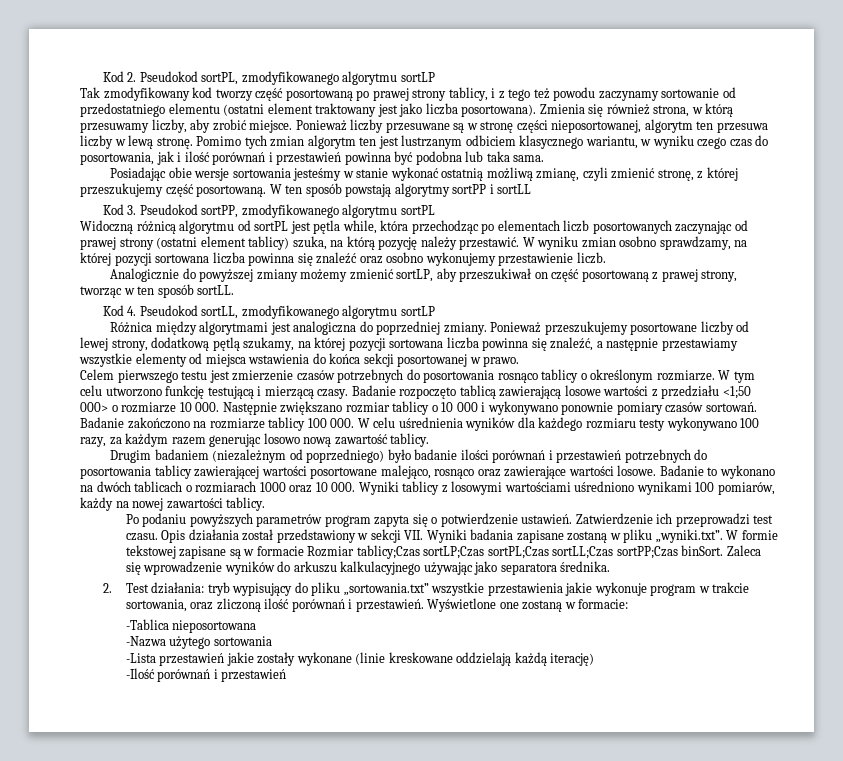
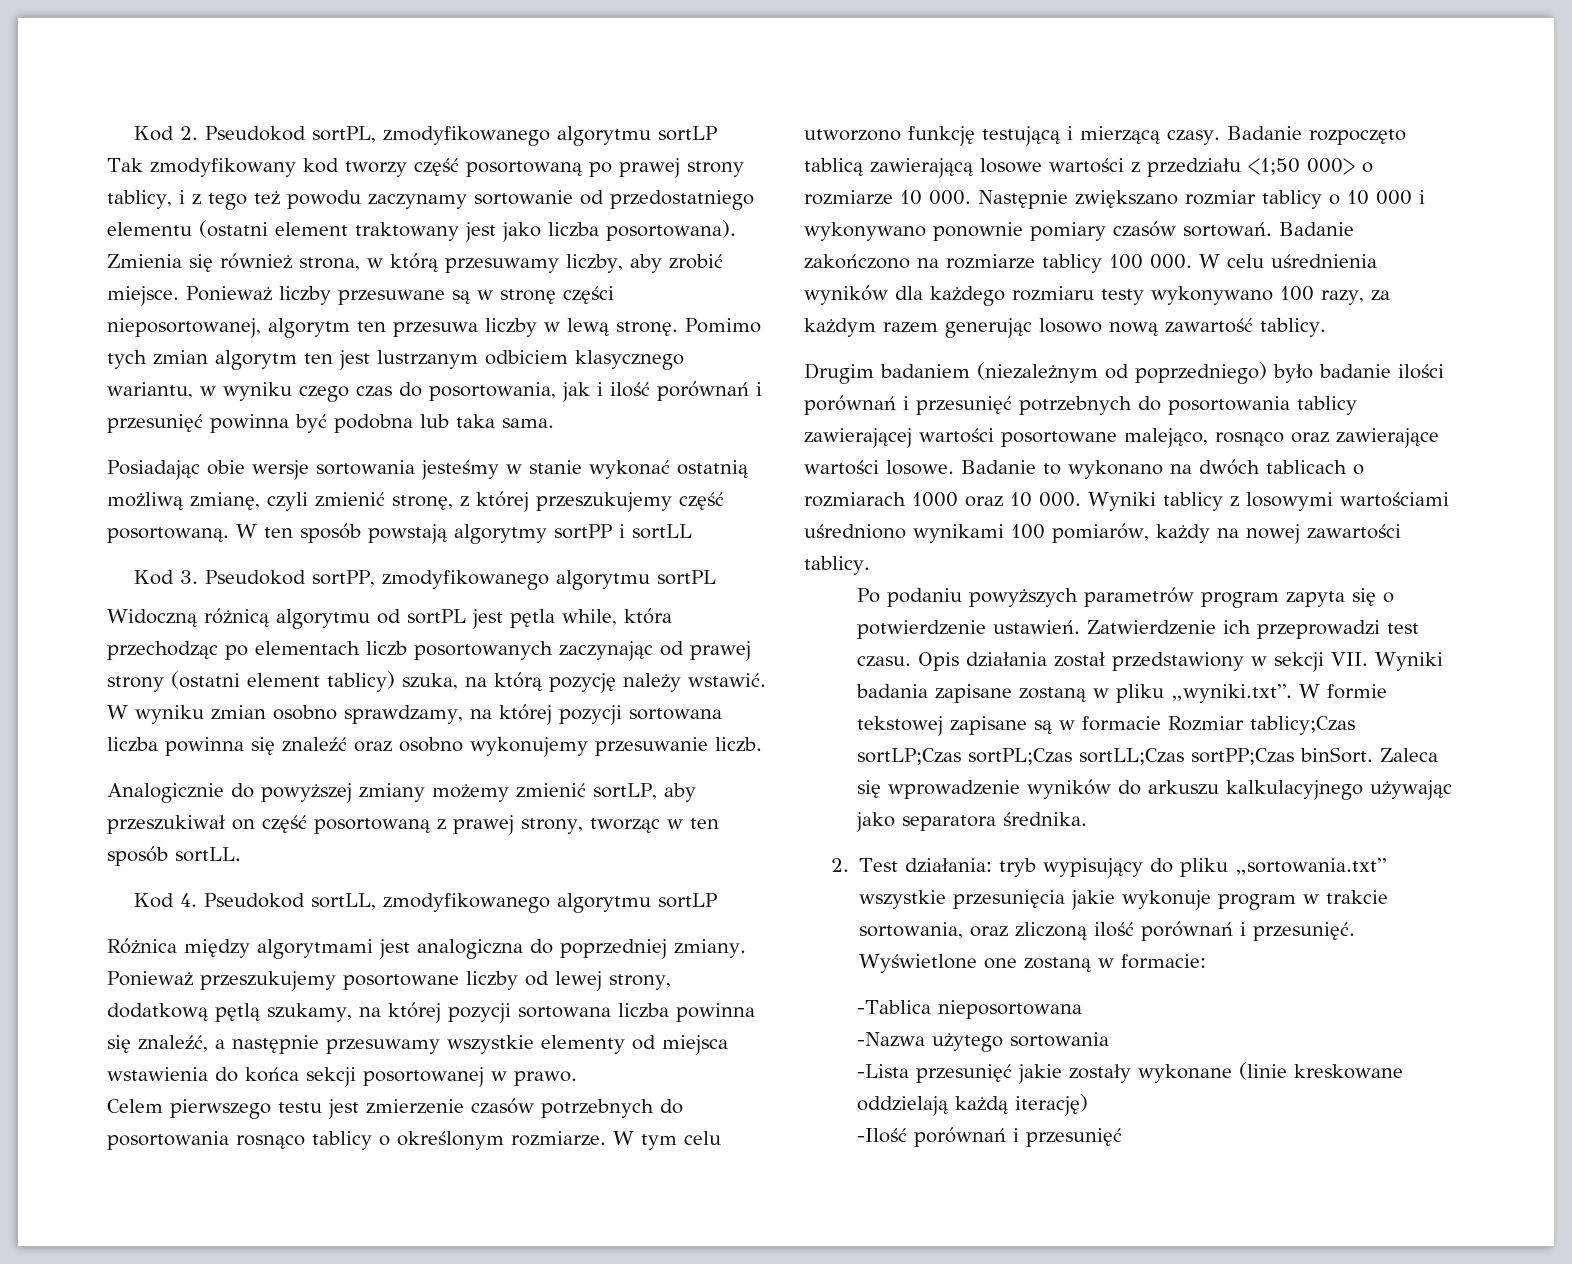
[276,152,342,165] przestawień -> [107,414,203,433] przesunięć
[459,237,520,250] przestawić. -> [688,673,766,687] wstawić.
[498,253,574,266] przestawienie -> [595,737,708,756] przesuwanie
[661,338,738,351] przestawiamy -> [326,1039,440,1054] przesuwamy
[556,450,622,463] przestawień -> [916,396,1012,415] przesunięć
[487,583,563,596] przestawienia -> [952,890,1065,909] przesunięcia
[355,599,424,612] przestawień. -> [1252,922,1355,941] przesunięć.
[159,653,225,666] przestawień -> [916,1064,1013,1083] przesunięć
[221,669,287,682] przestawień -> [1026,1128,1123,1147] przesunięć

